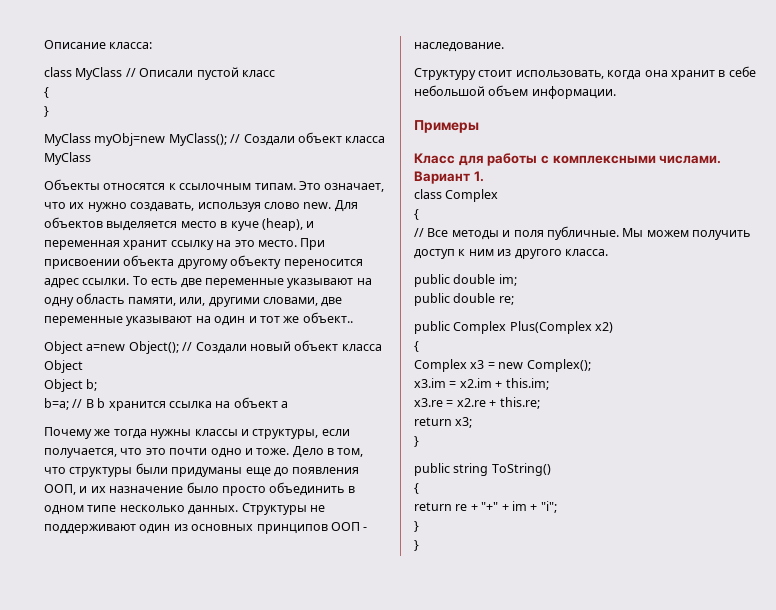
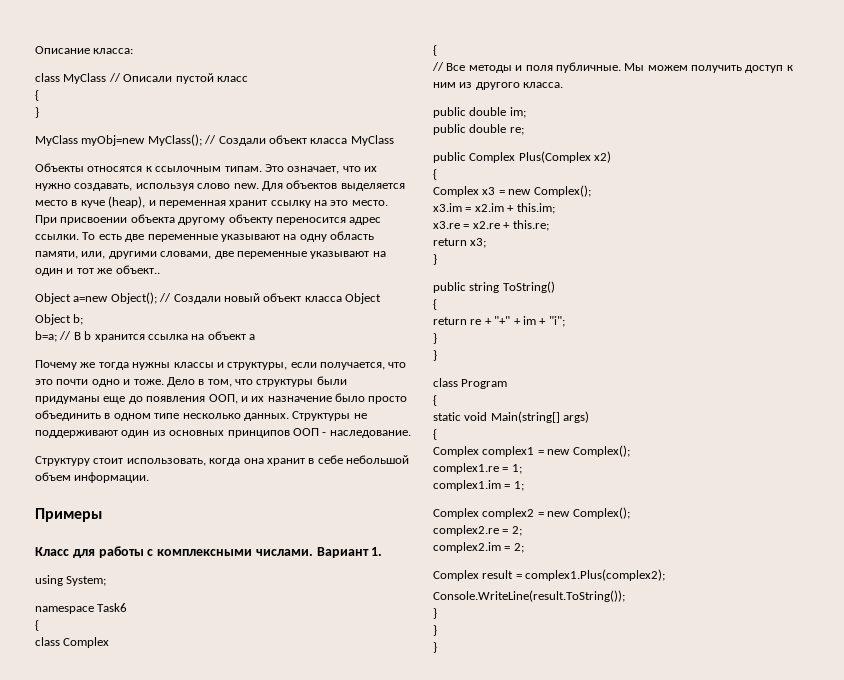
(484, 176) none -> [35,575,107,586] [35,603,128,614] [35,620,39,631] // using System; // namespace Task6 // {
(419, 545) none -> [433,378,508,389] [433,395,437,406] [433,411,590,423] [433,429,437,440] [433,445,630,457] [433,463,522,474] [433,480,524,491] [433,507,630,519] [433,525,522,536] [433,542,524,553] [433,569,666,581] [433,590,625,602] [433,608,437,619] [433,625,437,636] [433,642,437,653] // class Program // { // static void Main(string[] args) // { // Complex complex1 = new Complex(); // complex1.re = 1; // complex1.im = 1; // Complex complex2 = new Complex(); // complex2.re = 2; // complex2.im = 2; // Complex result = complex1.Plus(complex2); // Console.WriteLine(result.ToString()); // } // } // }

